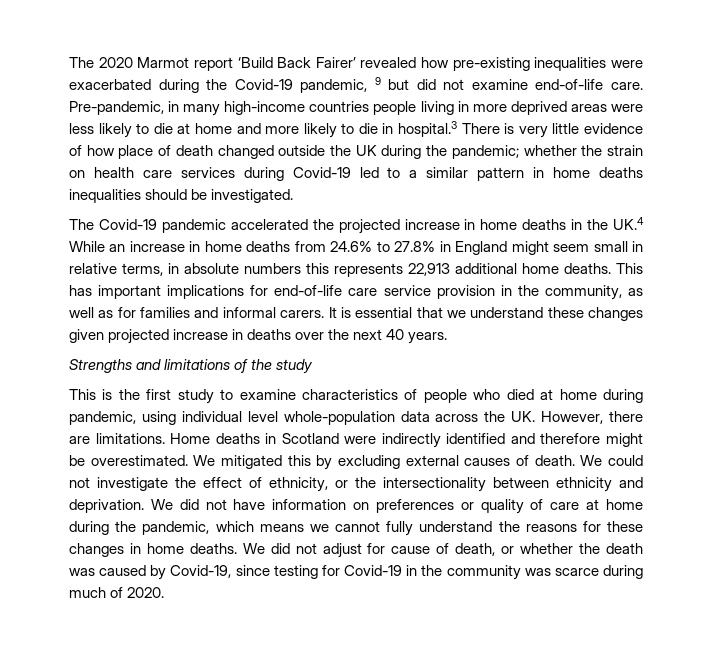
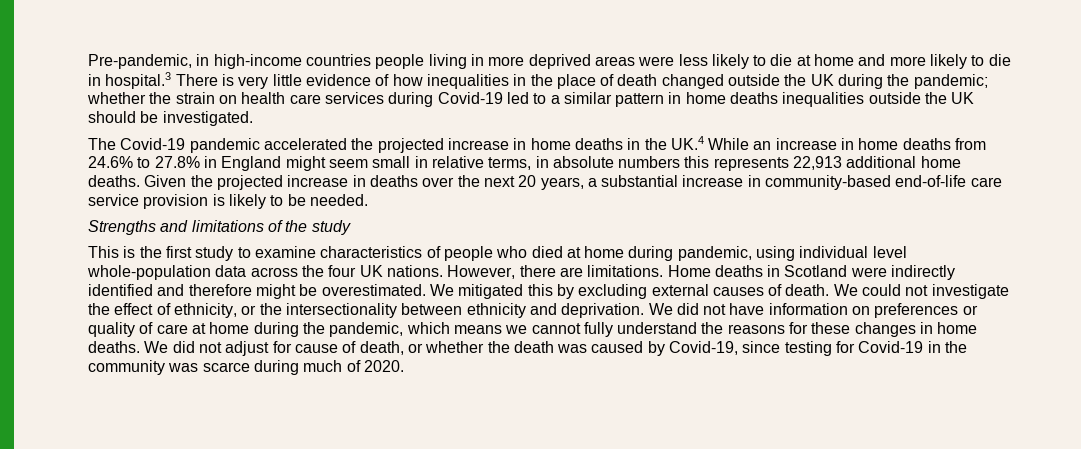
[69,57,643,71] [69,77,644,93] The 2020 Marmot report ‘Build Back Fairer’ revealed how pre-existing inequalities were exacerbated during the Covid-19 pandemic, 9 but did not examine end-of-life care. -> (88, 61) none
[183,104,221,116] many -> (210, 60) none
(115, 150) none -> [426,74,553,89] inequalities in the
(141, 196) none -> [868,92,975,104] outside the UK
[616,263,643,274] [69,285,644,300] [69,307,644,321] [69,329,104,343] This has important implications for end-of-life care service provision in the community, as well as for families and informal carers. It is essential that we understand these changes given -> [144,175,213,187] Given the
[386,329,448,344] 40 years. -> [518,175,1002,190] [88,194,368,209] 20 years, a substantial increase in community-based end-of-life care service provision is likely to be needed.
[511,411,536,422] UK. -> [328,265,443,277] four UK nations.

